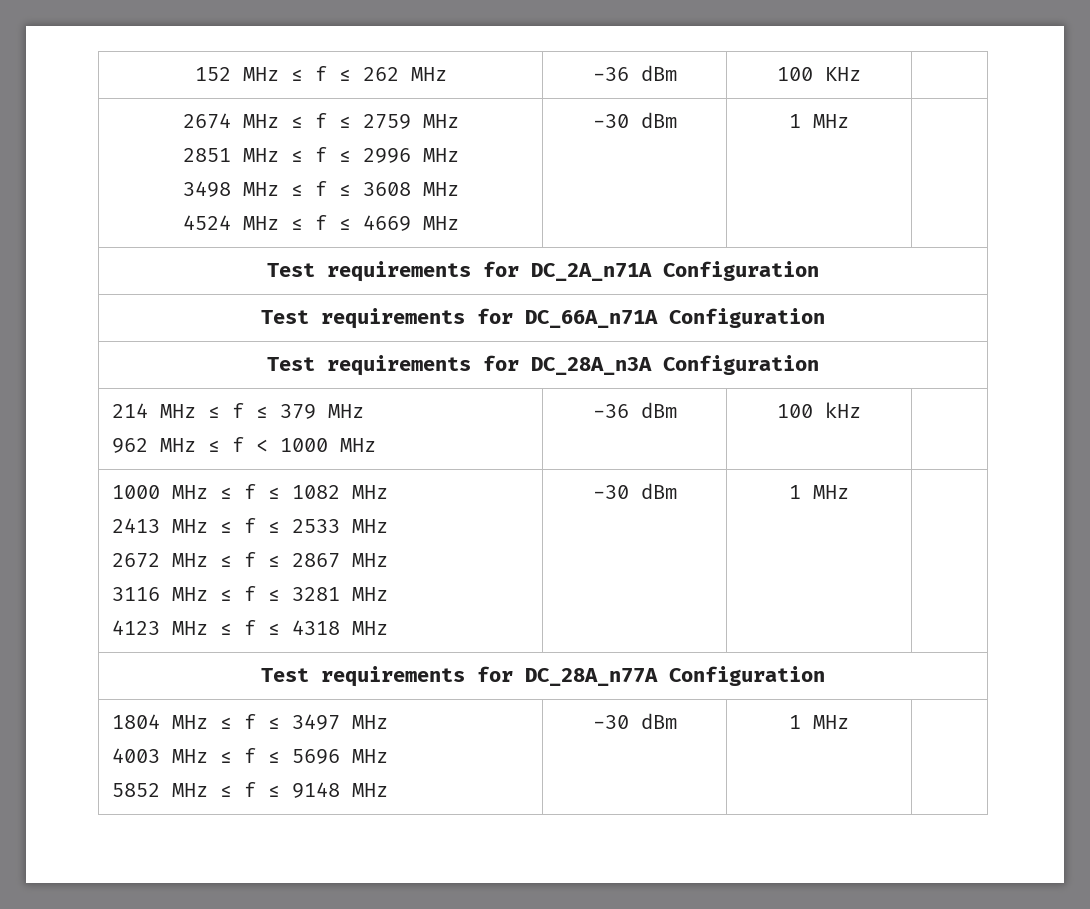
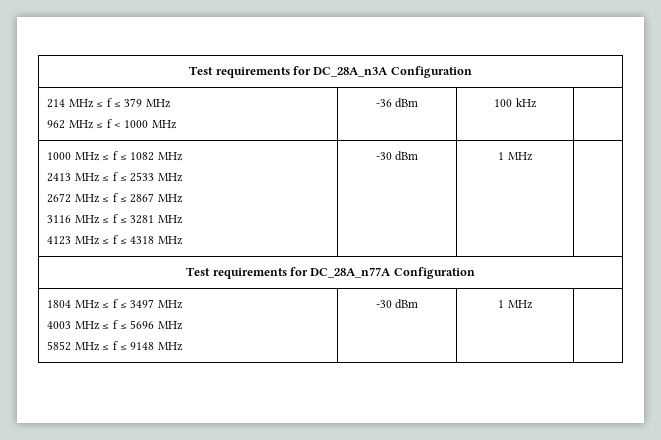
[194,66,447,81] [592,65,677,81] [777,67,861,81] [182,113,459,129] [182,147,459,163] [182,181,459,197] [182,215,459,231] [592,112,677,128] [789,114,849,128] [267,261,819,282] [261,308,825,329] 152 MHz ≤ f ≤ 262 MHz | -36 dBm | 100 KHz | // 2674 MHz ≤ f ≤ 2759 MHz // 2851 MHz ≤ f ≤ 2996 MHz // 3498 MHz ≤ f ≤ 3608 MHz // 4524 MHz ≤ f ≤ 4669 MHz | -30 dBm | 1 MHz | // Test requirements for DC_2A_n71A Configuration // Test requirements for DC_66A_n71A Configuration // -> (189, 70) none

